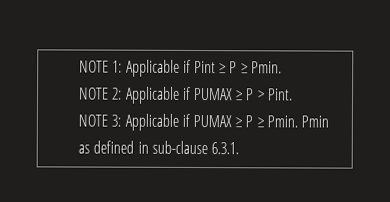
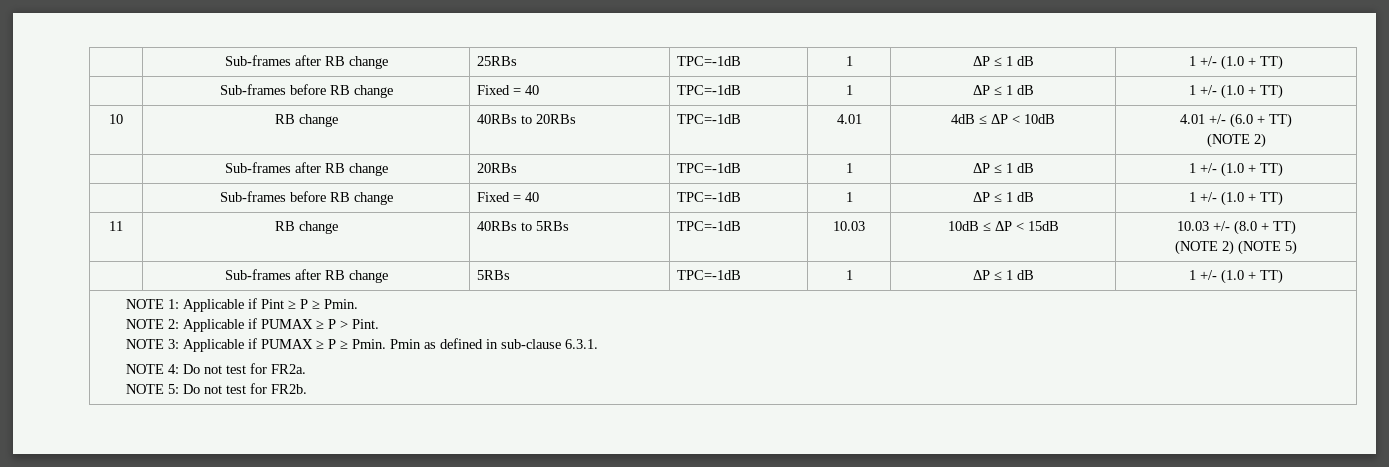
(79, 66) none -> [224,55,388,69] [477,56,518,66] [677,56,742,66] [845,56,853,66] [972,56,1034,66] [1189,55,1283,70] [219,84,393,98] [477,85,540,95] [677,85,742,95] [845,85,853,95] [972,85,1034,95] [1189,84,1283,99] [109,114,123,124] [274,114,338,127] [477,114,577,124] [677,114,742,124] [836,114,862,124] [951,114,1055,124] [1180,113,1292,128] [1206,133,1266,148] [224,162,388,176] [477,163,518,173] [677,163,742,173] [845,163,853,173] [972,163,1034,173] [1189,162,1283,177] [219,191,393,205] [477,192,540,202] [677,192,742,202] [845,192,853,202] [972,192,1034,202] [1189,191,1283,206] [109,221,123,231] [274,221,338,234] [477,221,570,231] [677,221,742,231] [833,221,865,231] [947,221,1059,231] [1176,220,1296,235] [1175,240,1297,255] [224,269,388,283] [477,270,511,280] [677,270,742,280] [845,270,853,280] [972,270,1034,280] [1189,269,1283,284] | Sub-frames after RB change | 25RBs | TPC=-1dB | 1 | ΔP ≤ 1 dB | 1 +/- (1.0 + TT) // | Sub-frames before RB change | Fixed = 40 | TPC=-1dB | 1 | ΔP ≤ 1 dB | 1 +/- (1.0 + TT) // 10 | RB change | 40RBs to 20RBs | TPC=-1dB | 4.01 | 4dB ≤ ΔP < 10dB | 4.01 +/- (6.0 + TT) // (NOTE 2) // | Sub-frames after RB change | 20RBs | TPC=-1dB | 1 | ΔP ≤ 1 dB | 1 +/- (1.0 + TT) // | Sub-frames before RB change | Fixed = 40 | TPC=-1dB | 1 | ΔP ≤ 1 dB | 1 +/- (1.0 + TT) // 11 | RB change | 40RBs to 5RBs | TPC=-1dB | 10.03 | 10dB ≤ ΔP < 15dB | 10.03 +/- (8.0 + TT) // (NOTE 2) (NOTE 5) // | Sub-frames after RB change | 5RBs | TPC=-1dB | 1 | ΔP ≤ 1 dB | 1 +/- (1.0 + TT) //
(240, 148) none -> [126,363,307,374] [126,383,308,394] // NOTE 4: Do not test for FR2a. // NOTE 5: Do not test for FR2b.

